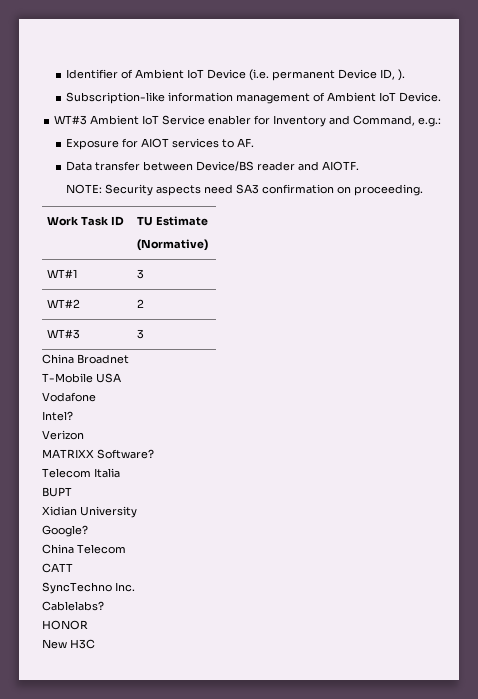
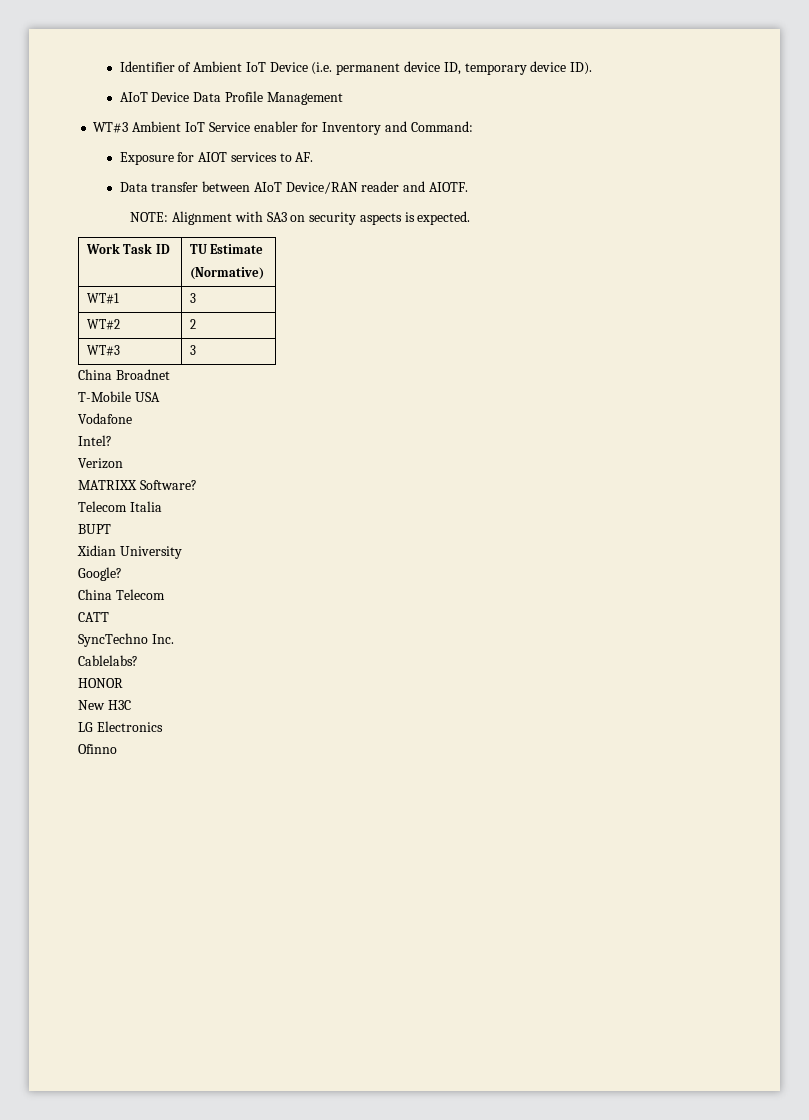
[338,69,406,81] [66,92,442,104] Device ID, ). // Subscription-like information management of Ambient IoT Device. -> [403,61,593,75] [119,91,343,105] device ID, temporary device ID). // AIoT Device Data Profile Management
[353,115,442,127] Command, e.g.: -> [410,121,473,132] Command:
[196,161,255,171] Device/BS -> [253,182,358,194] AIoT Device/RAN
[105,184,424,196] Security aspects need SA3 confirmation on proceeding. -> [172,211,471,225] Alignment with SA3 on security aspects is expected.
(95, 644) none -> [78,721,163,732] [78,744,117,754] // LG Electronics // Ofinno

